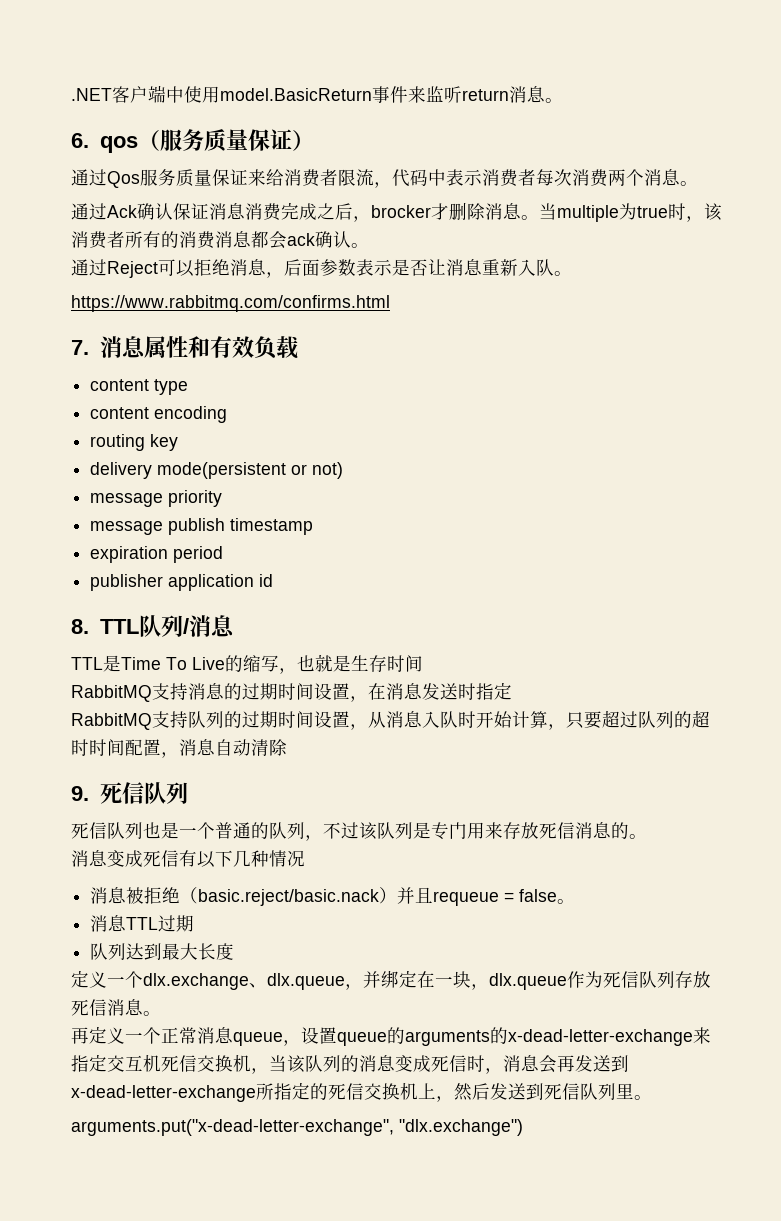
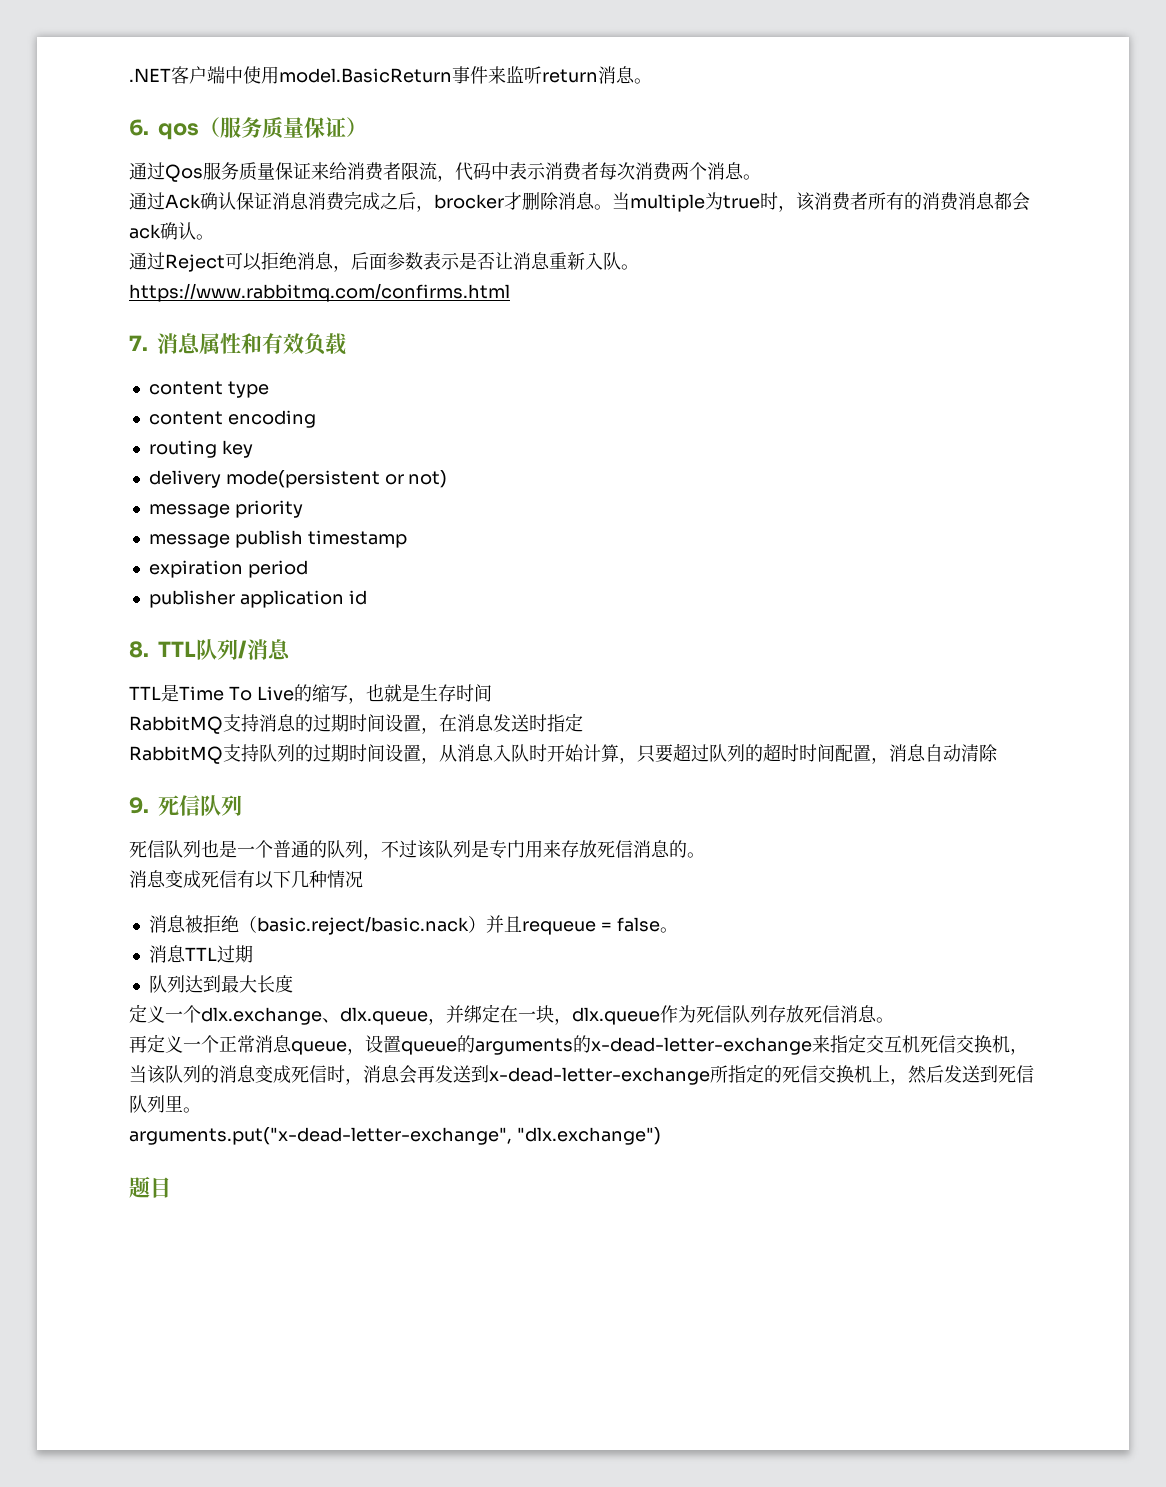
(523, 1127) none -> [129,1176,171,1198] // 题目

